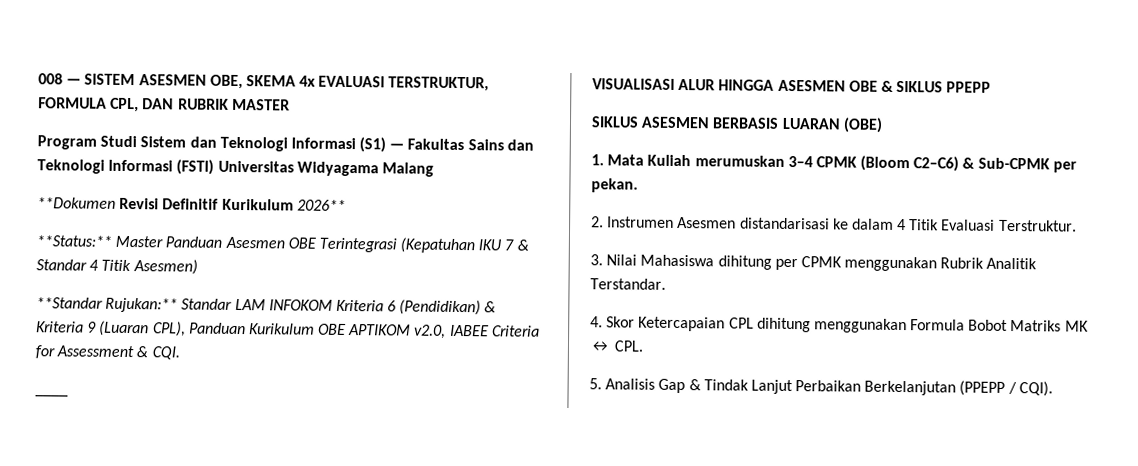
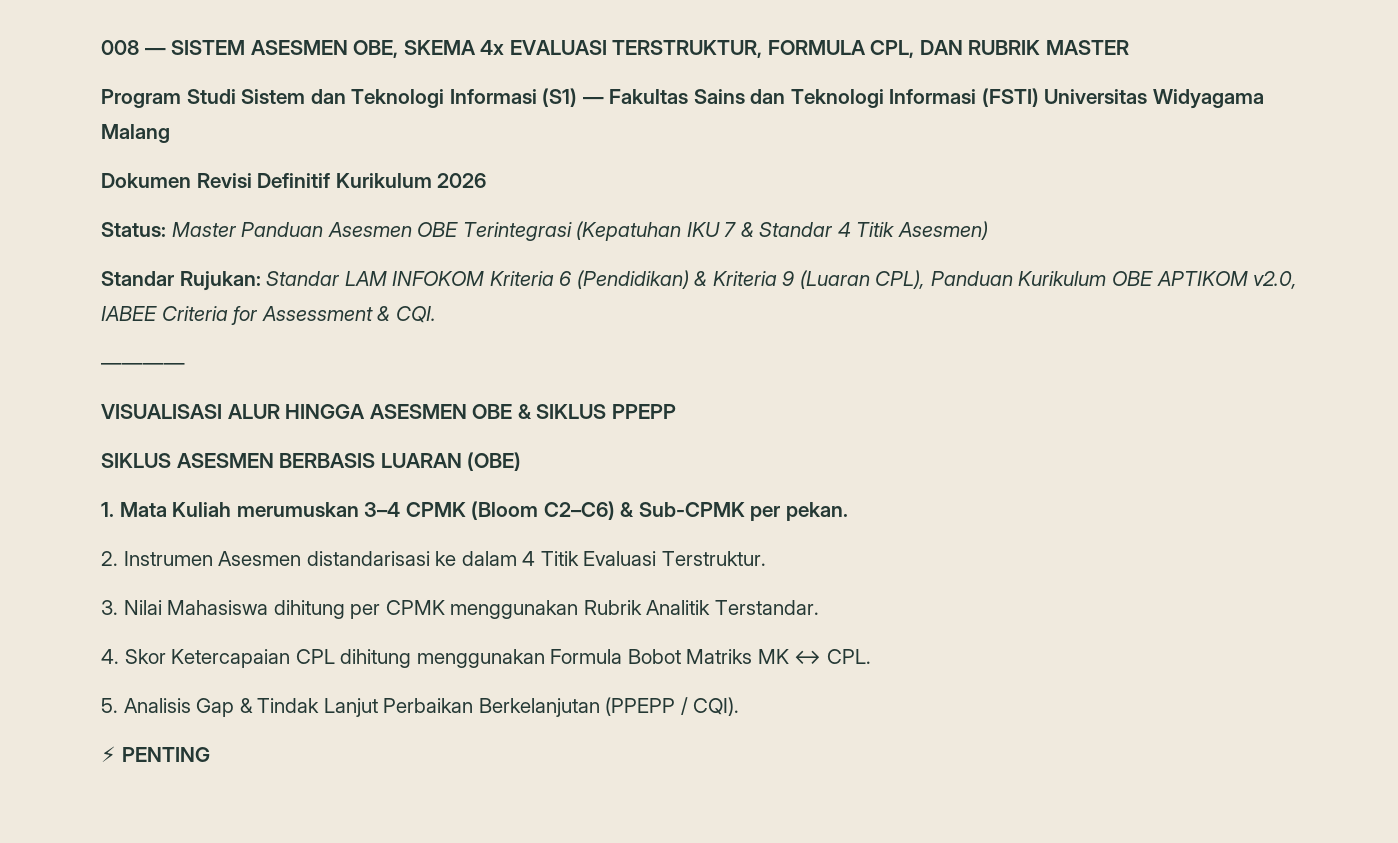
[37,197,116,209] **Dokumen -> [101,173,191,188] Dokumen
[296,199,346,211] [36,235,112,247] 2026** // **Status:** -> [437,173,487,188] [101,222,166,237] 2026 // Status:
[36,297,179,313] **Standar Rujukan:** -> [101,271,261,291] Standar Rujukan:
[35,394,68,398] ____ -> [101,363,185,370] ————
(1053, 389) none -> [101,746,210,762] // ⚡ PENTING

